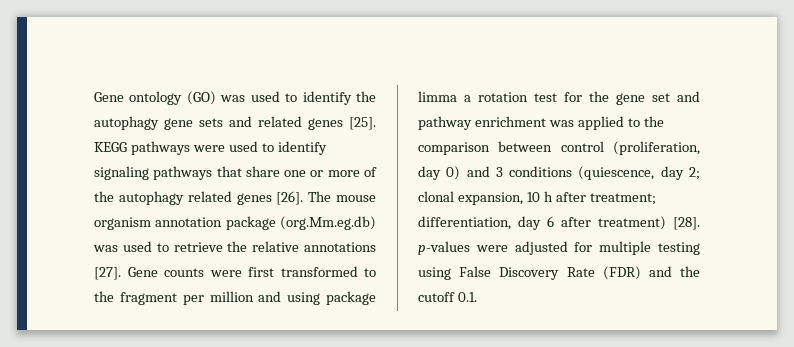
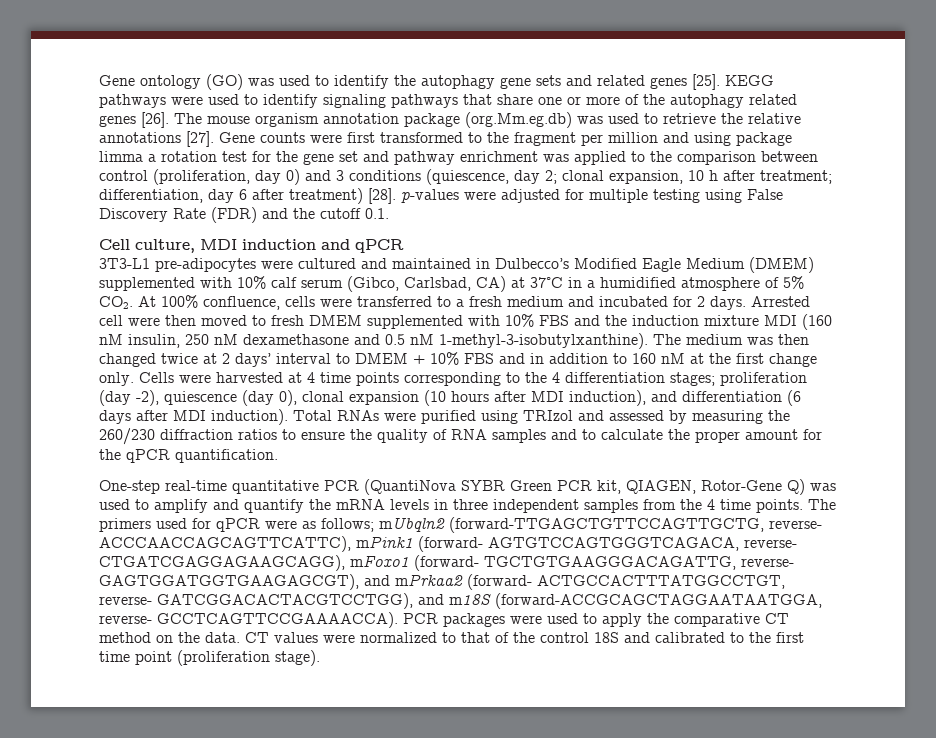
(477, 297) none -> [99,239,404,253] [99,257,814,273] [99,276,804,292] [99,295,810,310] [99,314,832,330] [99,333,809,349] [99,352,817,367] [99,372,807,386] [99,390,801,406] [99,409,790,425] [99,428,822,445] [99,449,278,463] [99,479,836,495] [99,499,836,513] [99,517,822,533] [99,536,797,552] [99,555,794,571] [99,574,785,590] [99,593,822,609] [99,612,789,628] [99,632,804,643] [99,650,320,666] // Cell culture, MDI induction and qPCR // 3T3-L1 pre-adipocytes were cultured and maintained in Dulbecco’s Modified Eagle Medium (DMEM) supplemented with 10% calf serum (Gibco, Carlsbad, CA) at 37°C in a humidified atmosphere of 5% CO2. At 100% confluence, cells were transferred to a fresh medium and incubated for 2 days. Arrested cell were then moved to fresh DMEM supplemented with 10% FBS and the induction mixture MDI (160 nM insulin, 250 nM dexamethasone and 0.5 nM 1-methyl-3-isobutylxanthine). The medium was then changed twice at 2 days’ interval to DMEM + 10% FBS and in addition to 160 nM at the first change only. Cells were harvested at 4 time points corresponding to the 4 differentiation stages; proliferation (day -2), quiescence (day 0), clonal expansion (10 hours after MDI induction), and differentiation (6 days after MDI induction). Total RNAs were purified using TRIzol and assessed by measuring the 260/230 diffraction ratios to ensure the quality of RNA samples and to calculate the proper amount for the qPCR quantification. // One-step real-time quantitative PCR (QuantiNova SYBR Green PCR kit, QIAGEN, Rotor-Gene Q) was used to amplify and quantify the mRNA levels in three independent samples from the 4 time points. The primers used for qPCR were as follows; mUbqln2 (forward-TTGAGCTGTTCCAGTTGCTG, reverse- ACCCAACCAGCAGTTCATTC), mPink1 (forward- AGTGTCCAGTGGGTCAGACA, reverse- CTGATCGAGGAGAAGCAGG), mFoxo1 (forward- TGCTGTGAAGGGACAGATTG, reverse- GAGTGGATGGTGAAGAGCGT), and mPrkaa2 (forward- ACTGCCACTTTATGGCCTGT, reverse- GATCGGACACTACGTCCTGG), and m18S (forward-ACCGCAGCTAGGAATAATGGA, reverse- GCCTCAGTTCCGAAAACCA). PCR packages were used to apply the comparative CT method on the data. CT values were normalized to that of the control 18S and calibrated to the first time point (proliferation stage).

